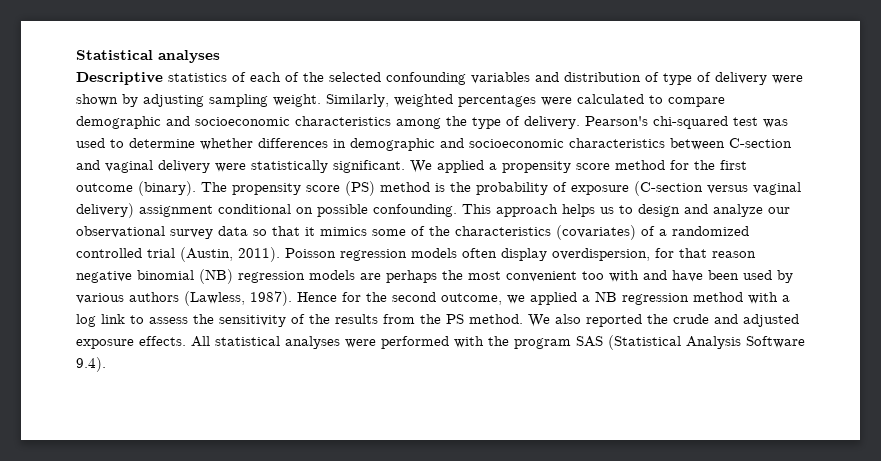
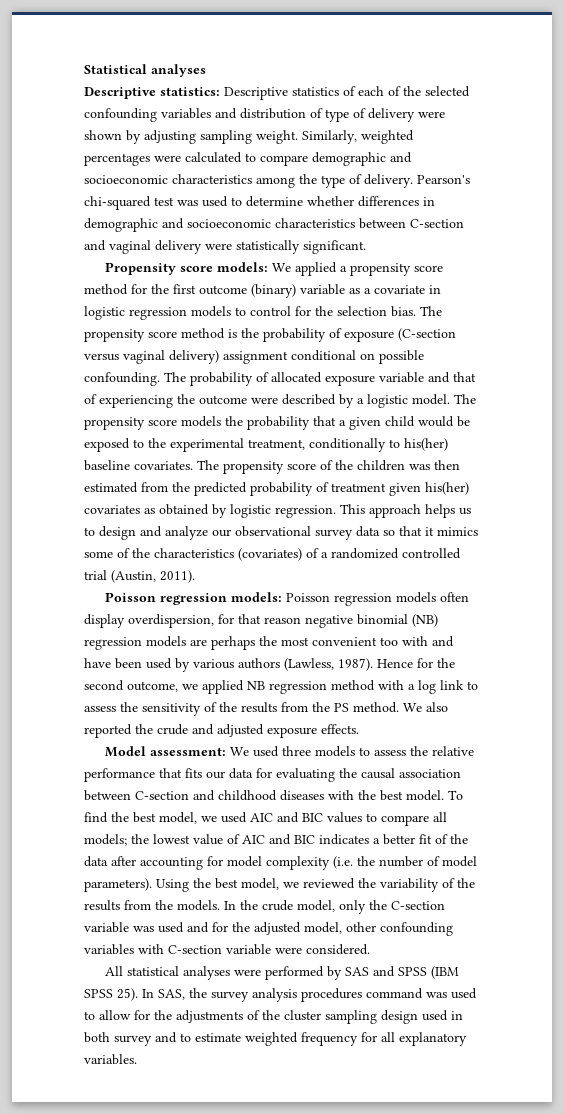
(163, 78) none -> [160,87,288,100] statistics: Descriptive
(405, 166) none -> [104,262,268,275] // Propensity score models:
[138,181,375,196] (binary). The propensity score (PS) -> [251,284,441,298] [84,306,442,320] [84,329,177,342] (binary) variable as a covariate in logistic regression models to control for the selection bias. The propensity score
(457, 210) none -> [164,372,476,386] [84,394,476,408] [84,416,470,430] [84,438,448,452] [84,460,460,474] [84,482,469,496] [84,504,336,518] The probability of allocated exposure variable and that of experiencing the outcome were described by a logistic model. The propensity score models the probability that a given child would be exposed to the experimental treatment, conditionally to his(her) baseline covariates. The propensity score of the children was then estimated from the predicted probability of treatment given his(her) covariates as obtained by logistic regression.
(280, 254) none -> [104,592,282,605] // Poisson regression models:
[582,295,590,302] a -> (244, 687) none
(186, 341) none -> [104,746,474,757] [84,768,461,782] [84,790,463,801] [84,812,447,826] [84,834,468,846] [84,856,477,870] [84,878,475,892] [84,900,445,914] [84,922,453,936] [84,944,370,955] // Model assessment: We used three models to assess the relative performance that fits our data for evaluating the causal association between C-section and childhood diseases with the best model. To find the best model, we used AIC and BIC values to compare all models; the lowest value of AIC and BIC indicates a better fit of the data after accounting for model complexity (i.e. the number of model parameters). Using the best model, we reviewed the variability of the results from the models. In the crude model, only the C-section variable was used and for the adjusted model, other confounding variables with C-section variable were considered. //
[454,335,805,350] [76,357,106,372] with the program SAS (Statistical Analysis Software 9.4). -> [326,966,459,980] [84,988,477,1002] [84,1010,463,1024] [84,1032,467,1046] [84,1054,137,1065] by SAS and SPSS (IBM SPSS 25). In SAS, the survey analysis procedures command was used to allow for the adjustments of the cluster sampling design used in both survey and to estimate weighted frequency for all explanatory variables.

